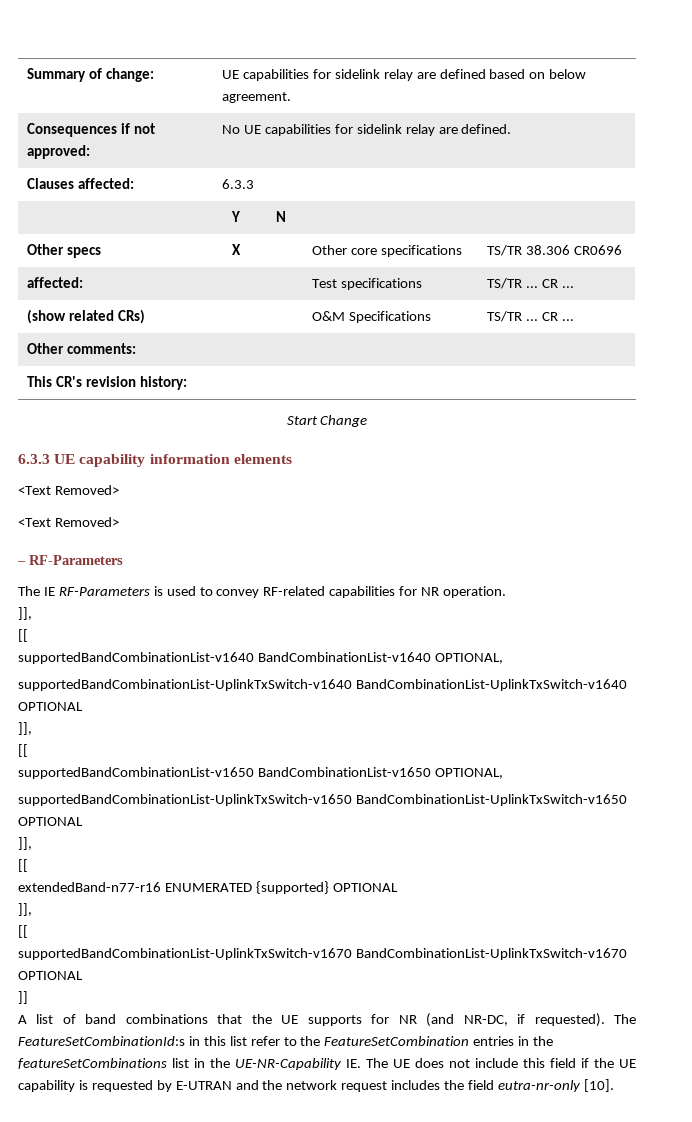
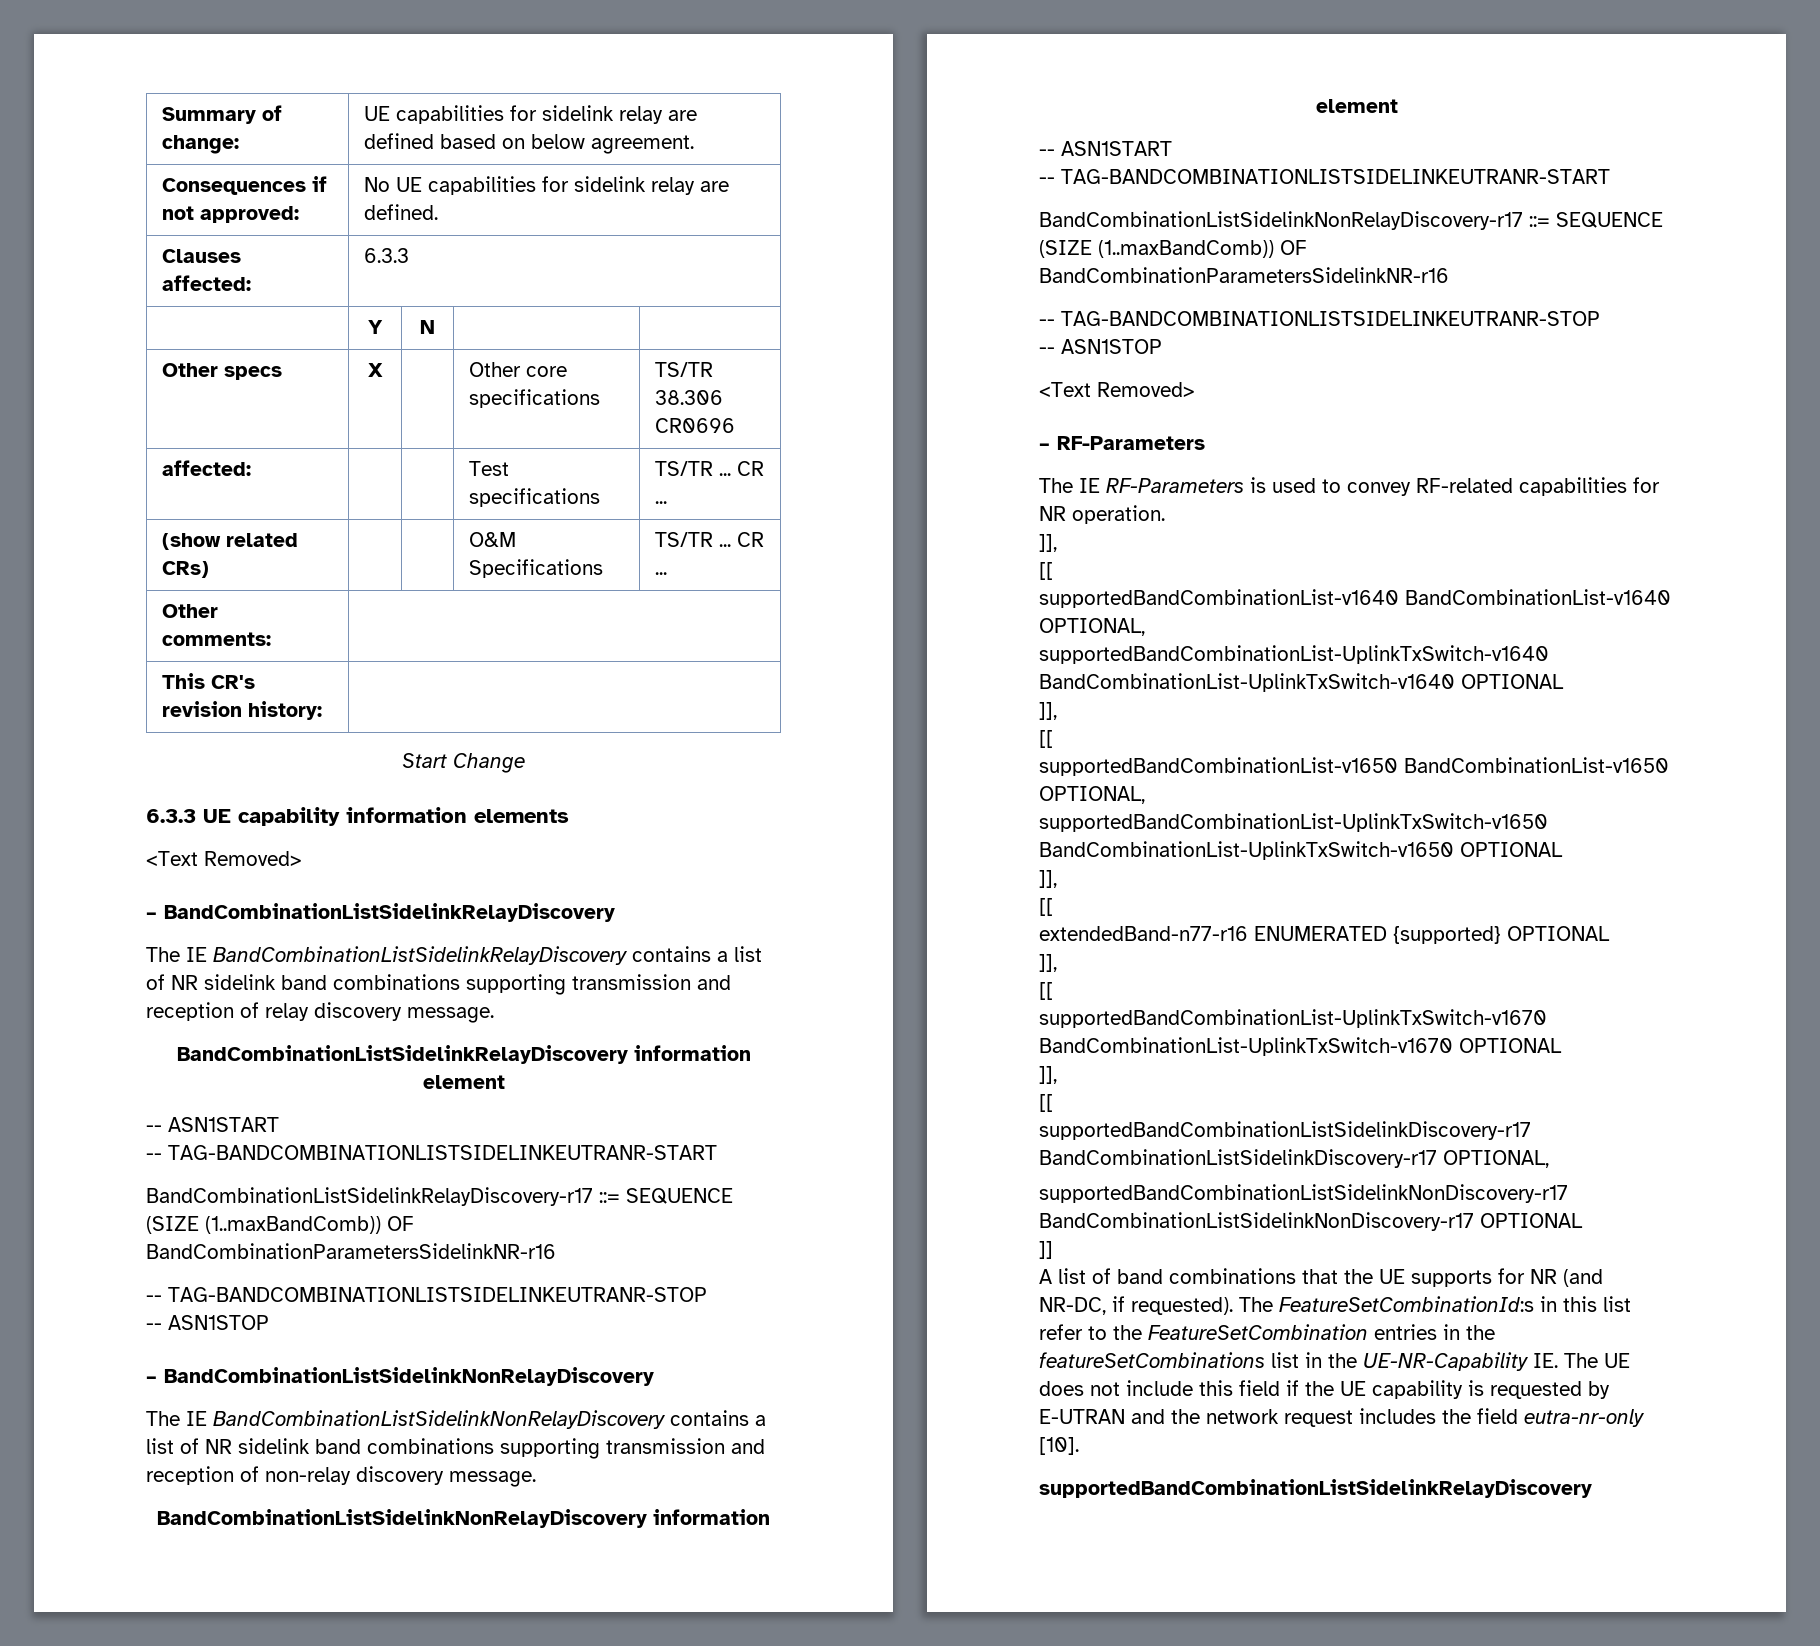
(119, 490) none -> [146,903,615,922] [146,946,762,965] [146,974,731,995] [146,1002,494,1023] [176,1045,751,1064] [422,1075,505,1089] [146,1117,279,1132] [146,1145,717,1160] [146,1187,733,1206] [146,1216,414,1234] [146,1243,556,1259] [146,1287,707,1302] [146,1315,269,1330] [146,1367,654,1386] [146,1410,766,1429] [146,1438,765,1459] [146,1466,536,1487] [157,1509,770,1528] [1315,99,1398,113] [1039,141,1172,156] [1039,169,1610,184] [1039,211,1663,230] [1039,240,1307,258] [1039,267,1449,283] [1039,311,1600,326] [1039,339,1162,354] // – BandCombinationListSidelinkRelayDiscovery // The IE BandCombinationListSidelinkRelayDiscovery contains a list of NR sidelink band combinations supporting transmission and reception of relay discovery message. // BandCombinationListSidelinkRelayDiscovery information element // -- ASN1START // -- TAG-BANDCOMBINATIONLISTSIDELINKEUTRANR-START // BandCombinationListSidelinkRelayDiscovery-r17 ::= SEQUENCE (SIZE (1..maxBandComb)) OF BandCombinationParametersSidelinkNR-r16 // -- TAG-BANDCOMBINATIONLISTSIDELINKEUTRANR-STOP // -- ASN1STOP // – BandCombinationListSidelinkNonRelayDiscovery // The IE BandCombinationListSidelinkNonRelayDiscovery contains a list of NR sidelink band combinations supporting transmission and reception of non-relay discovery message. // BandCombinationListSidelinkNonRelayDiscovery information element // -- ASN1START // -- TAG-BANDCOMBINATIONLISTSIDELINKEUTRANR-START // BandCombinationListSidelinkNonRelayDiscovery-r17 ::= SEQUENCE (SIZE (1..maxBandComb)) OF BandCombinationParametersSidelinkNR-r16 // -- TAG-BANDCOMBINATIONLISTSIDELINKEUTRANR-STOP // -- ASN1STOP
(83, 975) none -> [1039,1066,1057,1084] [1039,1094,1053,1112] [1039,1121,1531,1140] [1039,1149,1549,1168] [1039,1184,1568,1203] [1039,1212,1583,1231] // ]], // [[ // supportedBandCombinationListSidelinkDiscovery-r17 BandCombinationListSidelinkDiscovery-r17 OPTIONAL, // supportedBandCombinationListSidelinkNonDiscovery-r17 BandCombinationListSidelinkNonDiscovery-r17 OPTIONAL
(614, 1085) none -> [1039,1479,1592,1498] // supportedBandCombinationListSidelinkRelayDiscovery

